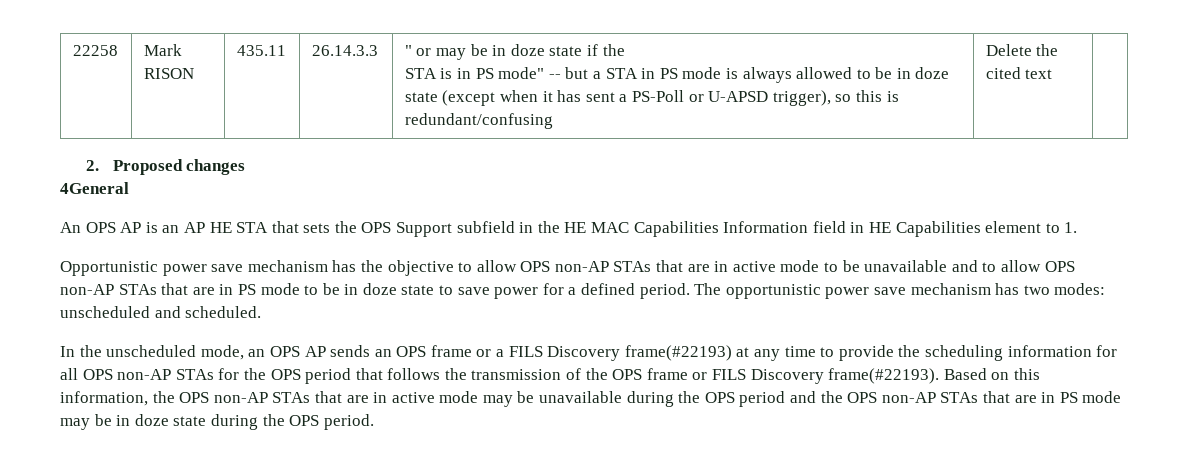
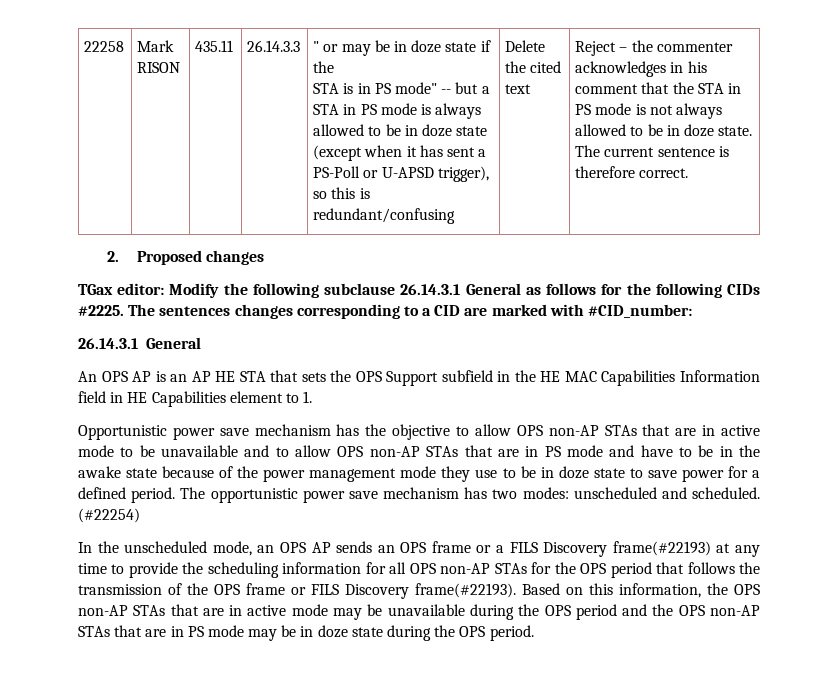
[86,159,246,175] [60,182,129,194] // 2. Proposed changes // 4General -> [575,40,733,56] [575,61,707,77] [575,82,741,94] [575,103,722,119] [575,124,753,137] [575,145,729,157] [575,166,689,178] [107,250,264,265] [78,283,761,298] [78,304,693,319] [78,337,201,349] Reject – the commenter acknowledges in his comment that the STA in PS mode is not always allowed to be in doze state. The current sentence is therefore correct. // 2. Proposed changes // TGax editor: Modify the following subclause 26.14.3.1 General as follows for the following CIDs #2225. The sentences changes corresponding to a CID are marked with #CID_number: // 26.14.3.1 General
(300, 289) none -> [609,445,761,457] [78,466,498,482] and have to be in the awake state because of the power management mode they use
(262, 312) none -> [78,508,140,523] (#22254)

